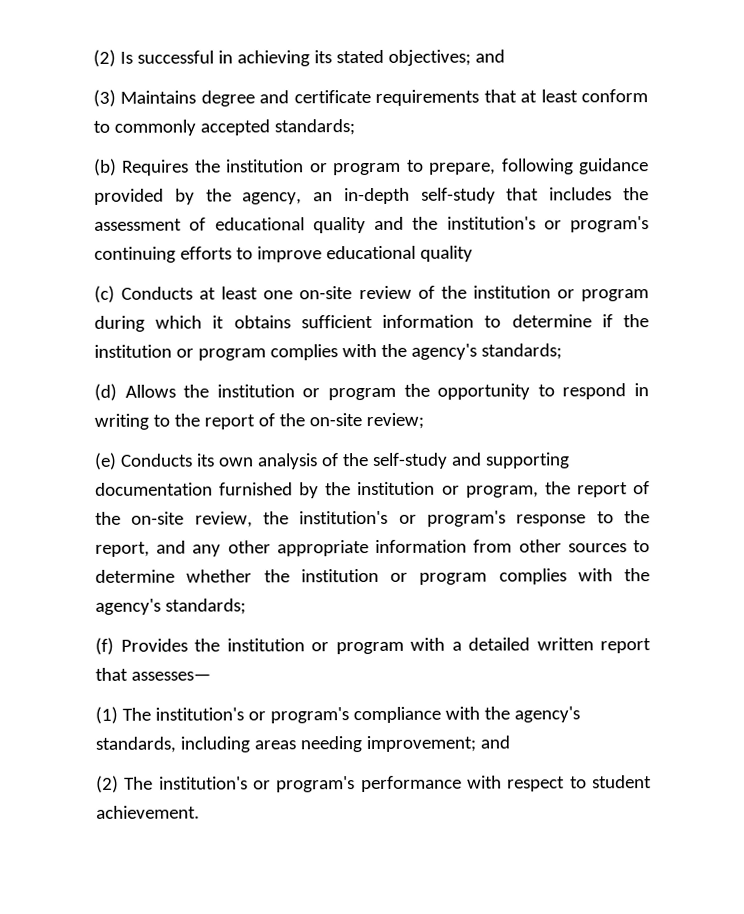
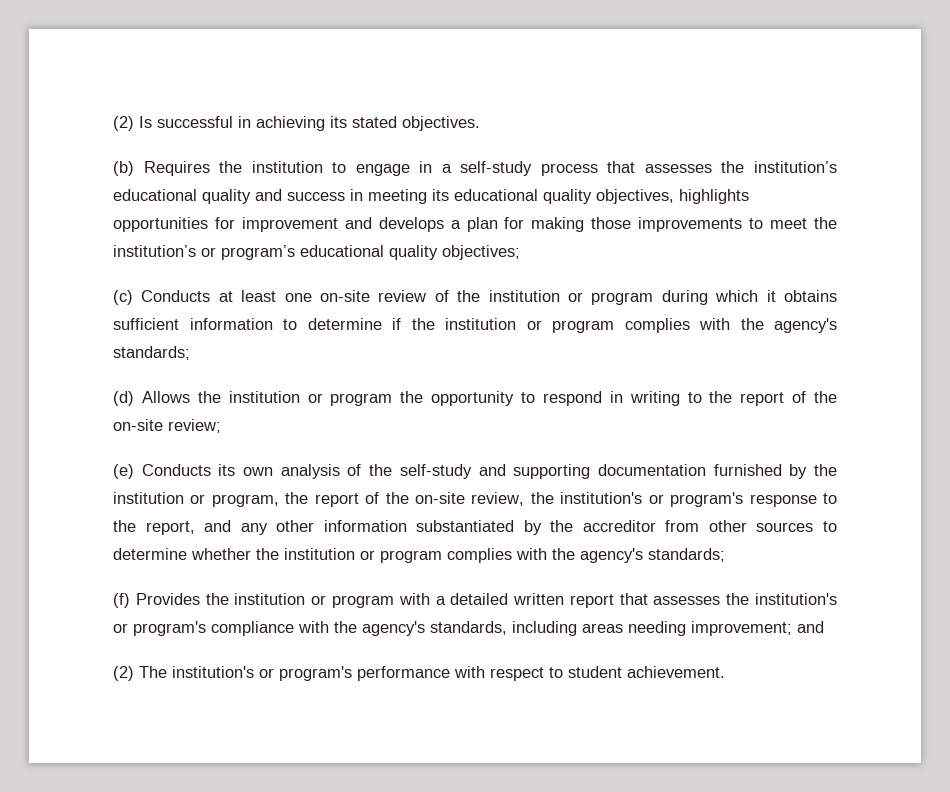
[387,49,505,66] [93,89,648,107] [93,119,355,136] [94,158,649,176] [94,187,649,205] [94,216,649,234] [94,245,473,263] objectives; and // (3) Maintains degree and certificate requirements that at least conform to commonly accepted standards; // (b) Requires the institution or program to prepare, following guidance provided by the agency, an in-depth self-study that includes the assessment of educational quality and the institution's or program's continuing efforts to improve educational quality -> [402,116,480,131] [113,161,838,176] [113,189,749,204] [113,217,837,232] [113,245,520,260] objectives. // (b) Requires the institution to engage in a self-study process that assesses the institution’s educational quality and success in meeting its educational quality objectives, highlights opportunities for improvement and develops a plan for making those improvements to meet the institution’s or program’s educational quality objectives;
[276,539,468,557] appropriate information -> [323,520,656,535] information substantiated by the accreditor
[130,671,211,681] [95,706,151,724] assesses— // (1) The -> [653,593,750,605] assesses the

